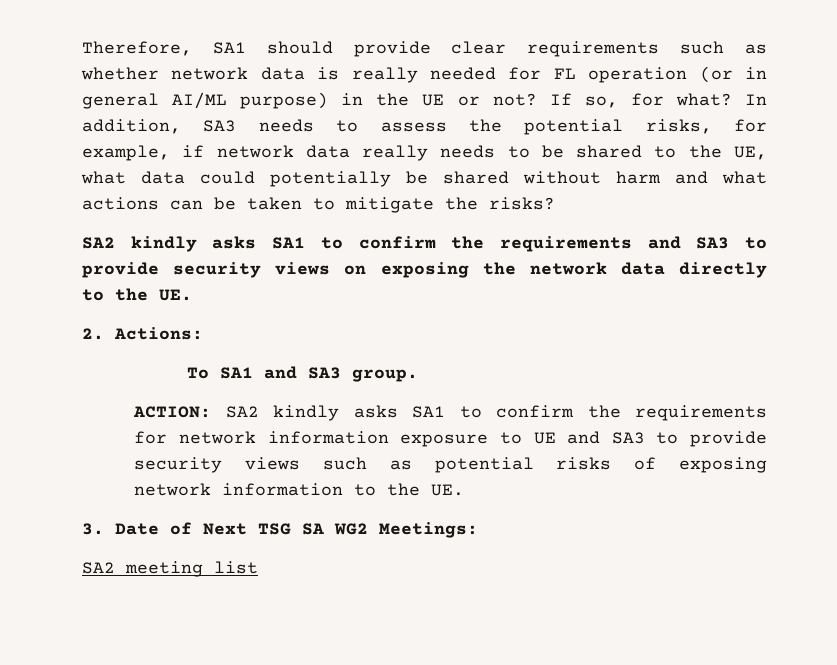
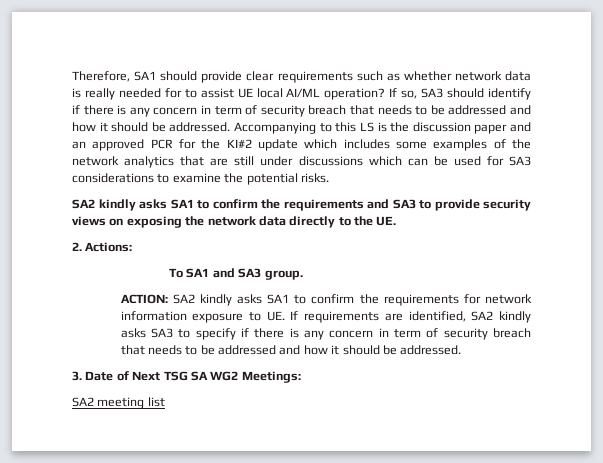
[553,66,767,83] [82,92,767,109] [82,119,767,135] [82,145,767,161] [81,171,767,187] [82,197,555,213] FL operation (or in general AI/ML purpose) in the UE or not? If so, for what? In addition, SA3 needs to assess the potential risks, for example, if network data really needs to be shared to the UE, what data could potentially be shared without harm and what actions can be taken to mitigate the risks? -> [184,88,531,100] [72,105,532,117] [72,122,532,134] [72,139,531,151] [72,156,531,168] [72,173,329,185] to assist UE local AI/ML operation? If so, SA3 should identify if there is any concern in term of security breach that needs to be addressed and how it should be addressed. Accompanying to this LS is the discussion paper and an approved PCR for the KI#2 update which includes some examples of the network analytics that are still under discussions which can be used for SA3 considerations to examine the potential risks.
[533,431,767,447] [134,457,767,473] [134,483,465,496] UE and SA3 to provide security views such as potential risks of exposing network information to the UE. -> [266,311,531,323] [120,328,531,340] [120,345,462,355] UE. If requirements are identified, SA2 kindly asks SA3 to specify if there is any concern in term of security breach that needs to be addressed and how it should be addressed.

